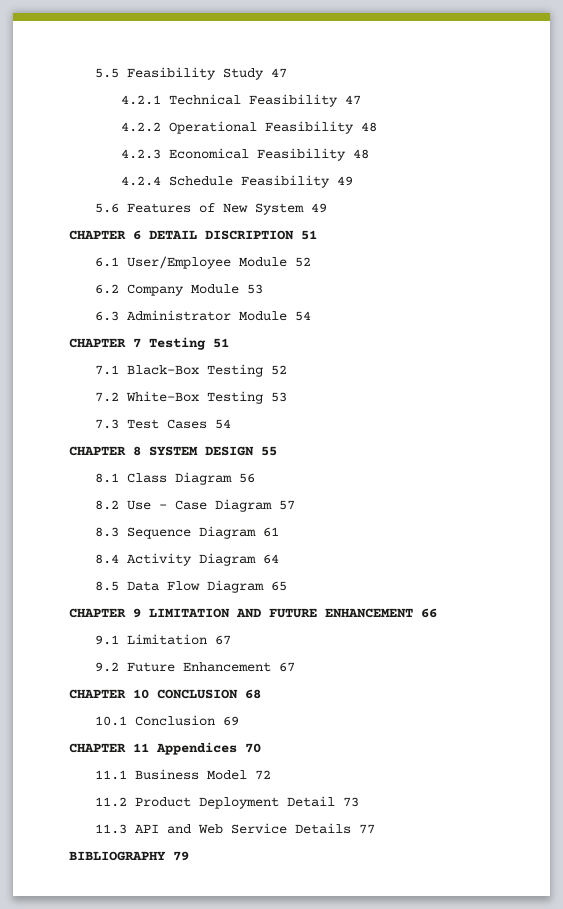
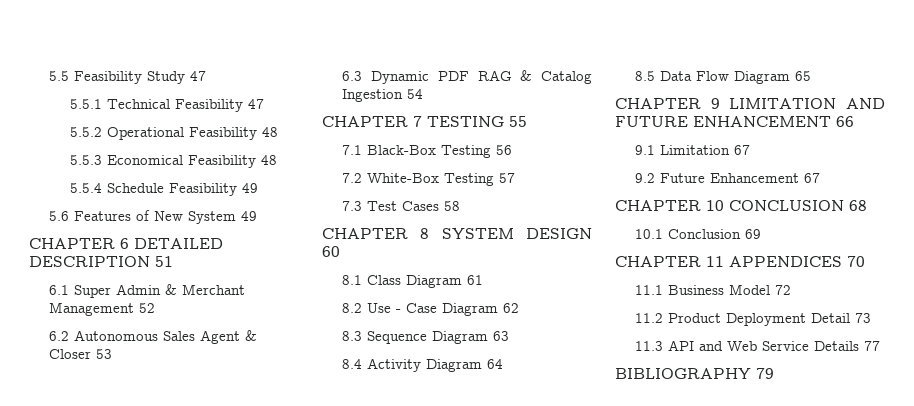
[120,95,161,105] 4.2.1 -> [69,99,102,109] 5.5.1
[120,122,161,132] 4.2.2 -> [69,127,102,137] 5.5.2
[120,149,161,159] 4.2.3 -> [69,155,102,165] 5.5.3
[120,176,161,186] 4.2.4 -> [69,183,102,193] 5.5.4
[149,230,294,240] DETAIL DISCRIPTION -> [134,238,223,249] [29,256,150,267] DETAILED DESCRIPTION
[126,256,311,269] [94,284,263,296] [94,310,287,321] User/Employee Module 52 // 6.2 Company Module 53 // 6.3 Administrator Module -> [74,284,246,298] [49,302,156,316] [49,330,258,344] [49,349,113,359] [342,70,592,84] [342,89,404,102] Super Admin & Merchant Management 52 // 6.2 Autonomous Sales Agent & Closer 53 // 6.3 Dynamic PDF RAG & Catalog Ingestion
[149,337,229,350] Testing 51 -> [427,116,527,127] TESTING 55
[270,365,287,375] 52 -> [496,145,513,155] 56
[270,392,287,402] 53 -> [499,173,516,183] 57
[214,419,231,429] 54 -> [444,201,461,211] 58
[261,446,277,456] 55 -> [322,246,340,257] 60
[238,473,255,483] 56 -> [467,275,484,285] 61
[278,500,295,510] 57 -> [503,303,520,313] 62
[262,527,279,537] 61 -> [493,331,510,341] 63
[156,742,237,755] Appendices -> [729,256,842,267] APPENDICES

